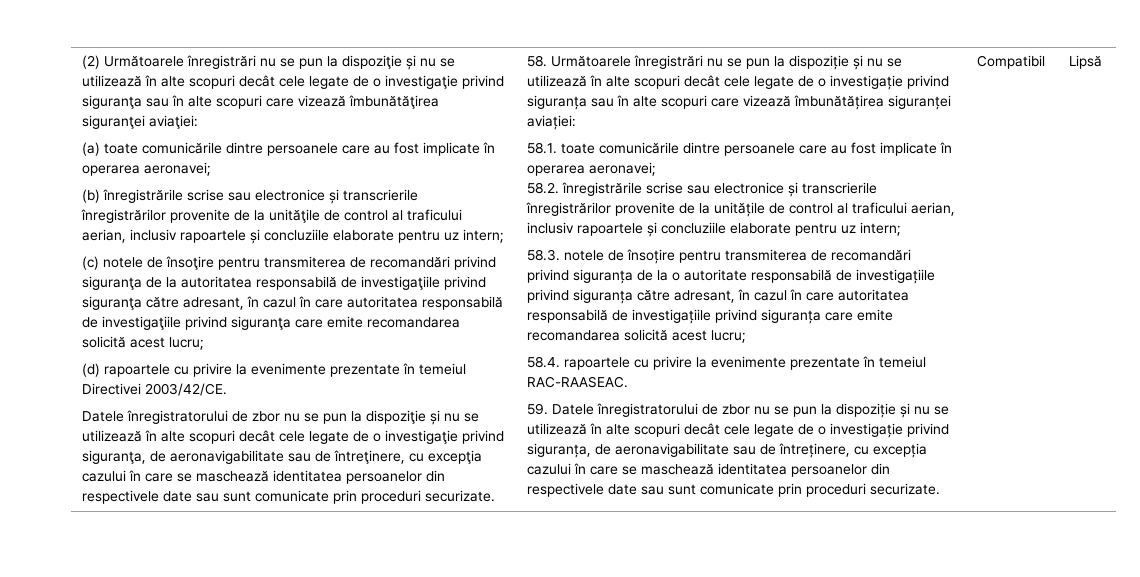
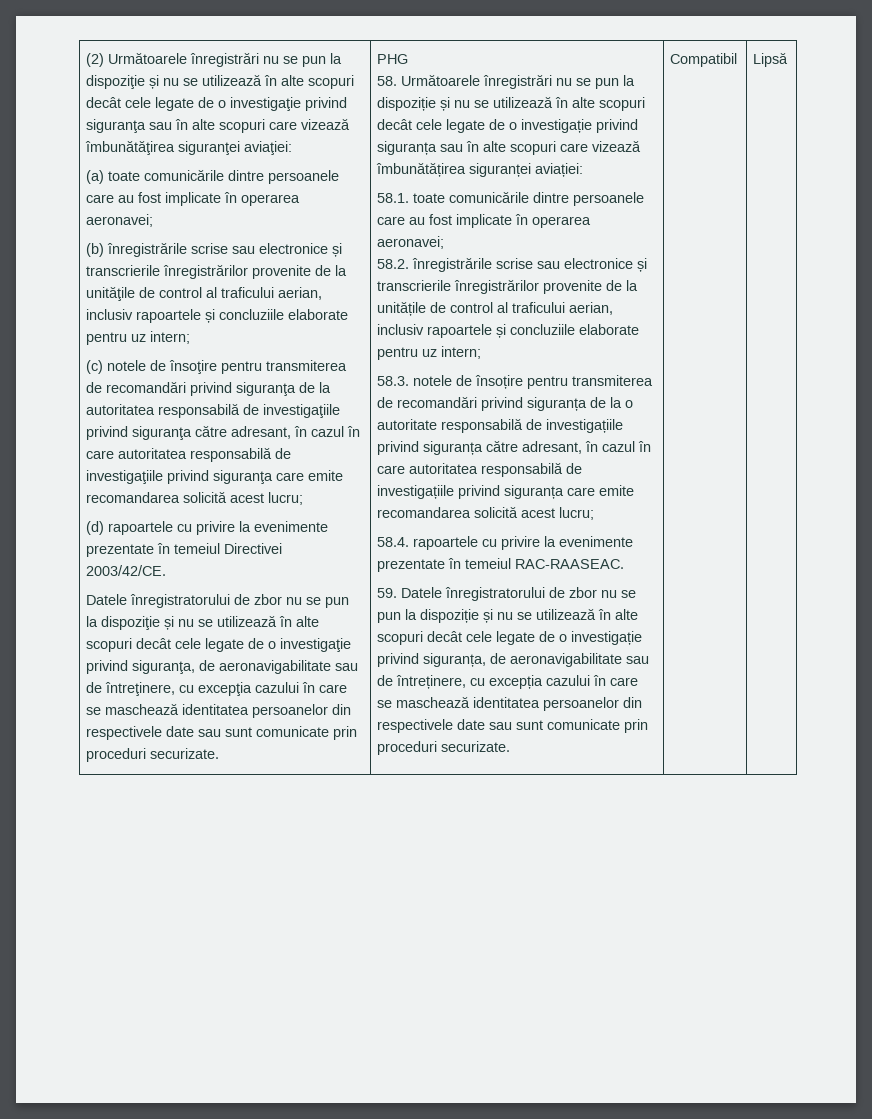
(496, 496) none -> [377,54,409,64] PHG //

